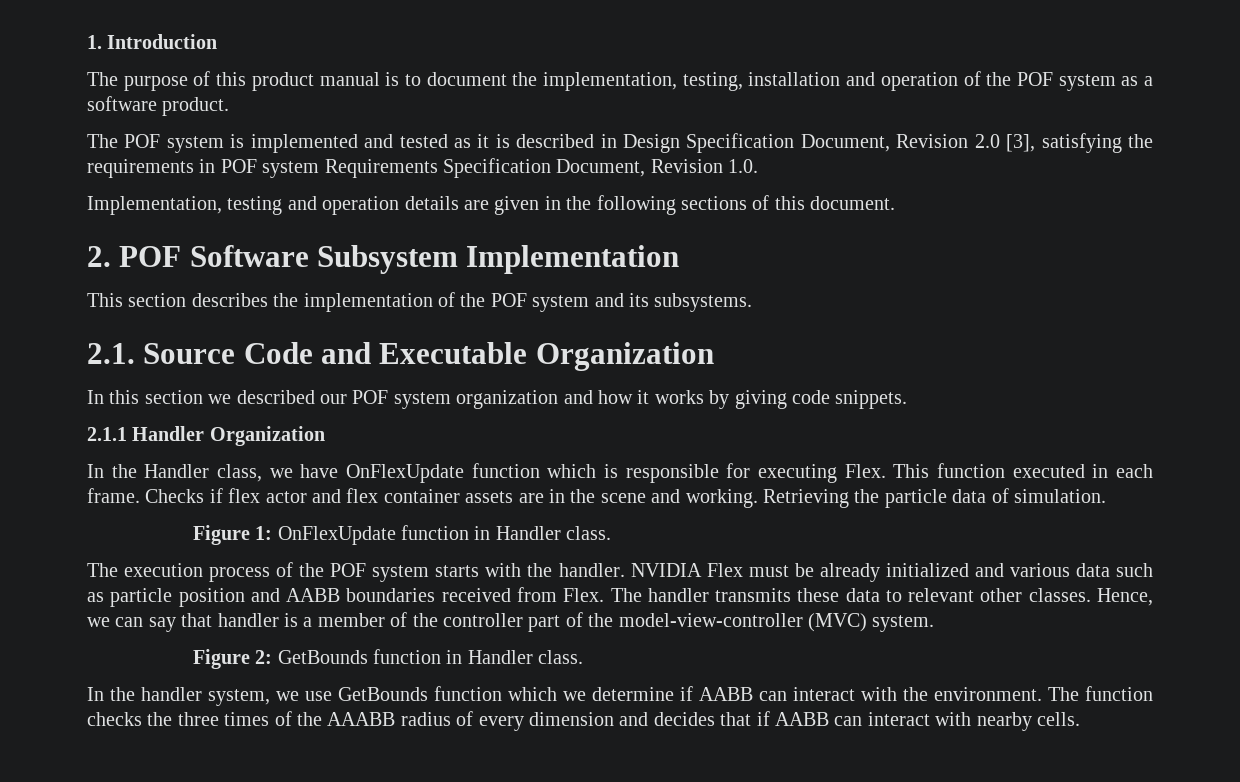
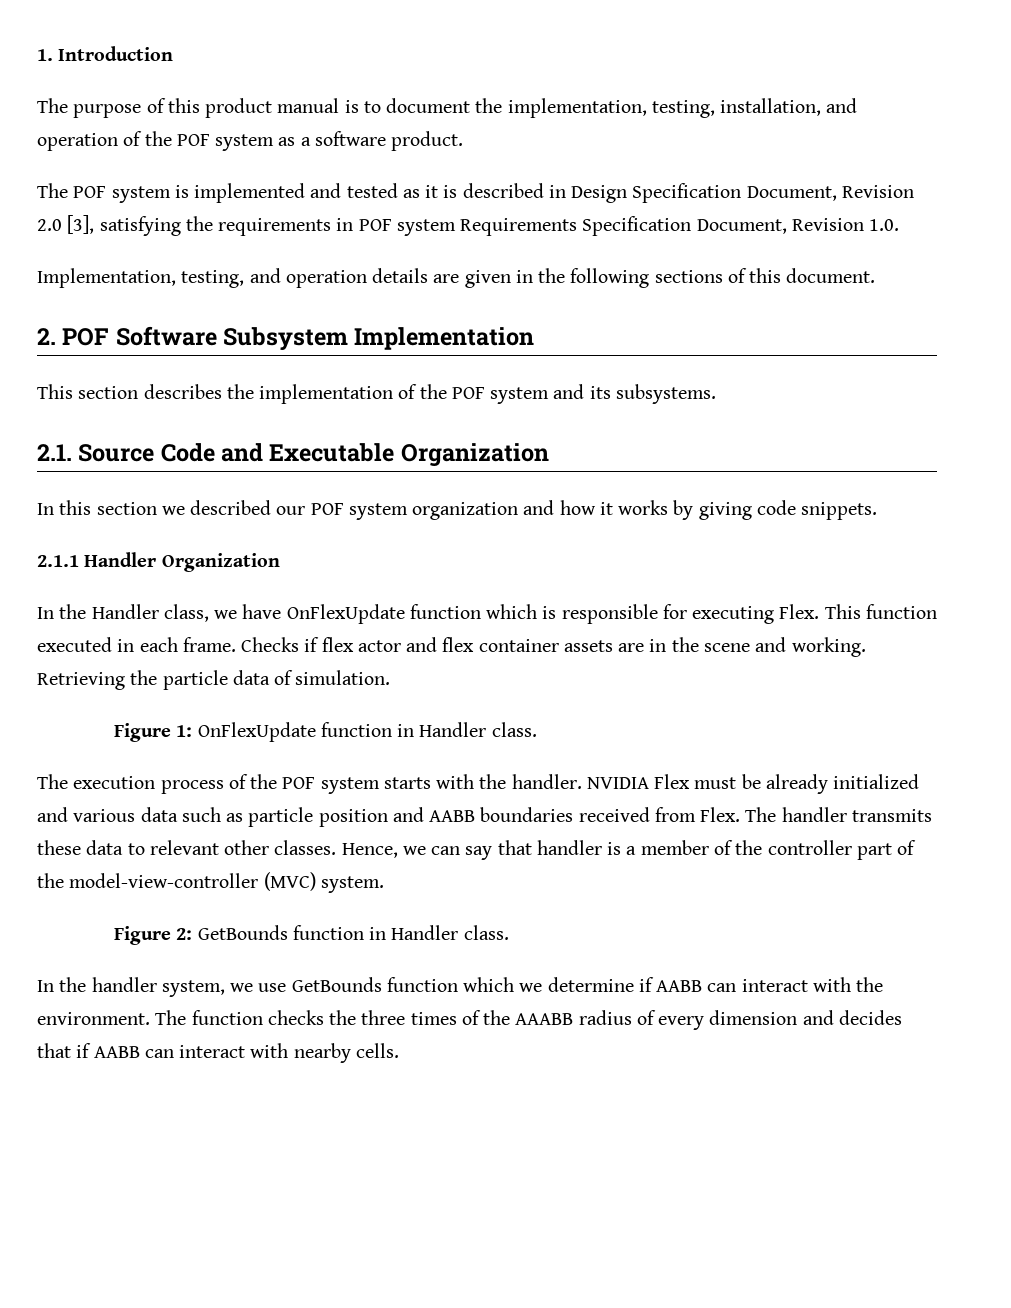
[748,72,841,86] installation -> [720,98,822,116] installation,
[227,196,283,215] testing -> [181,270,245,288] testing,

